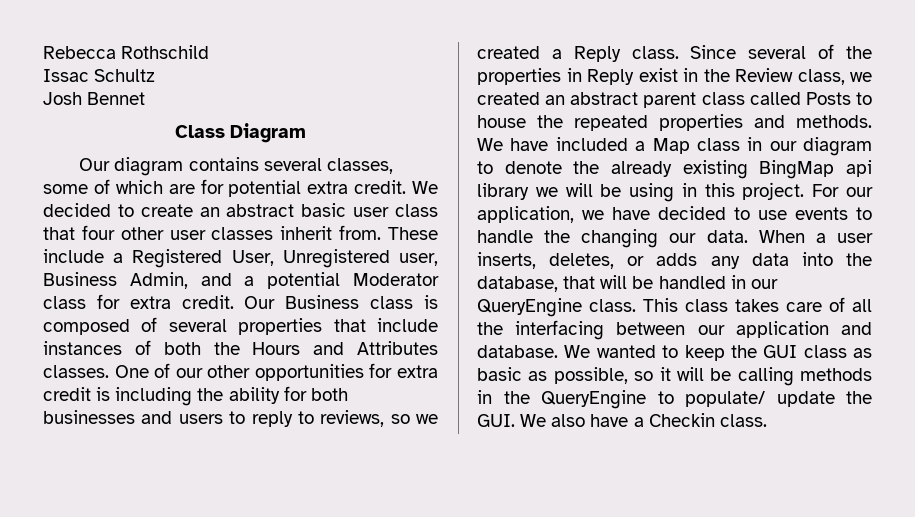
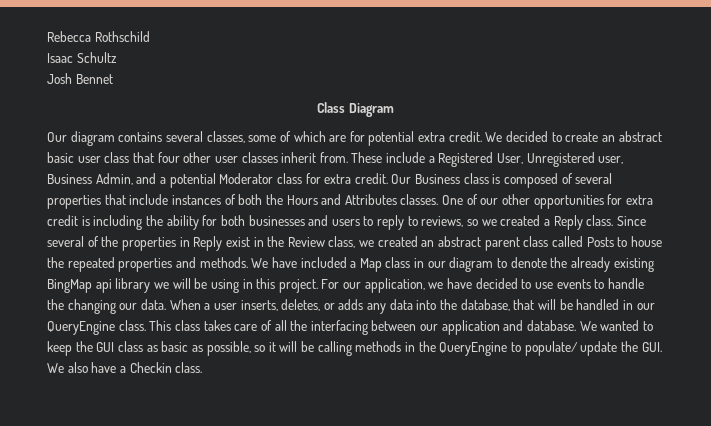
[43,69,89,82] Issac -> [47,53,73,63] Isaac

